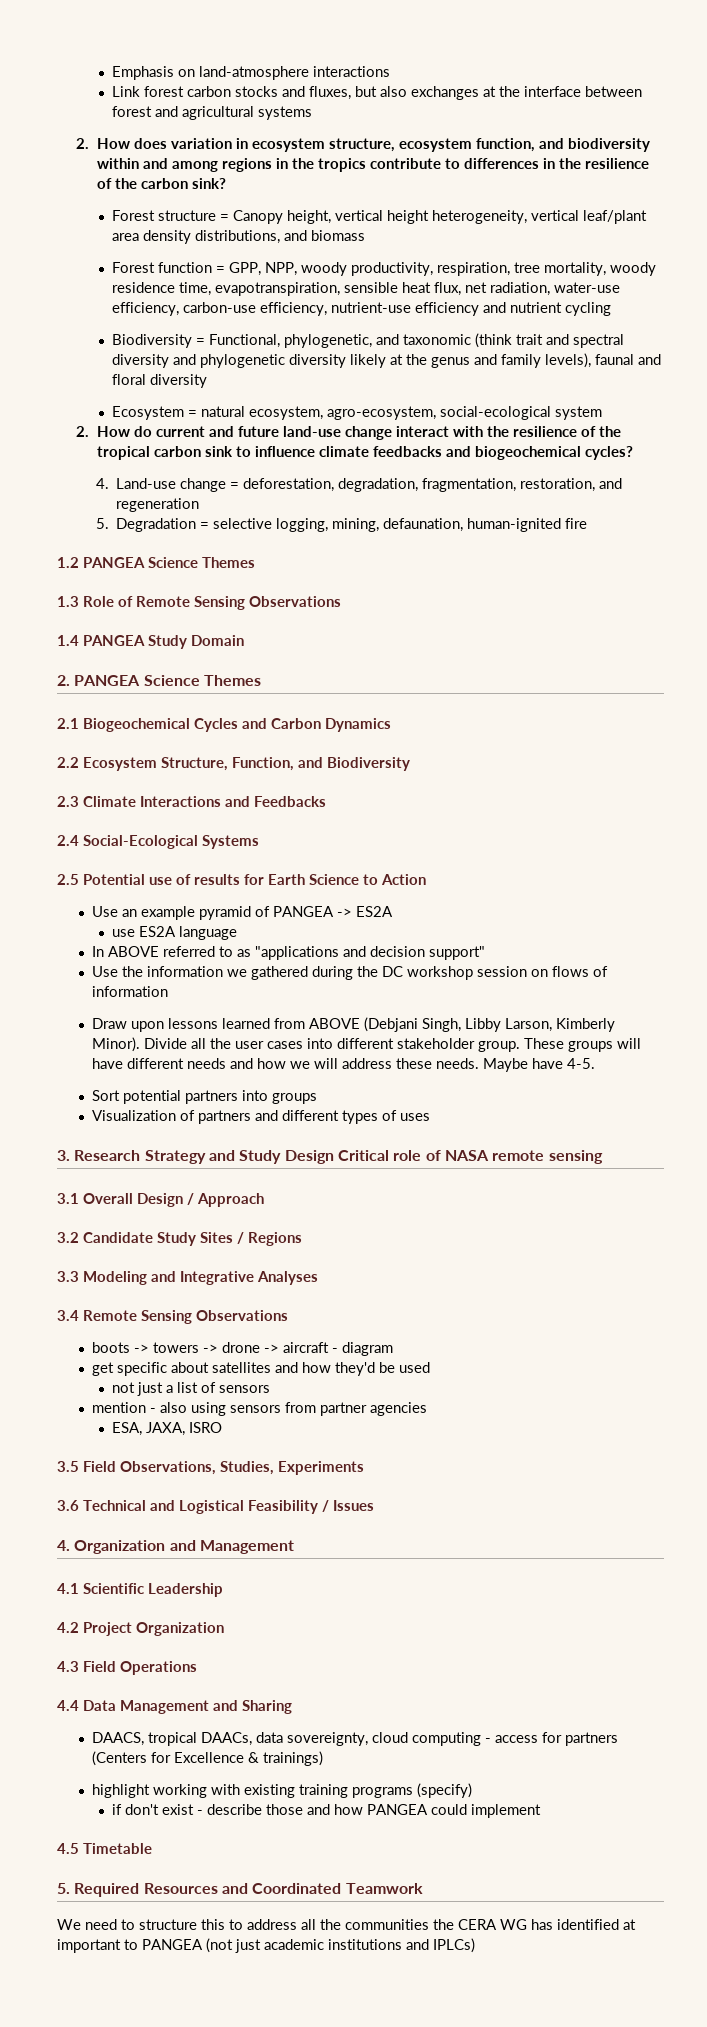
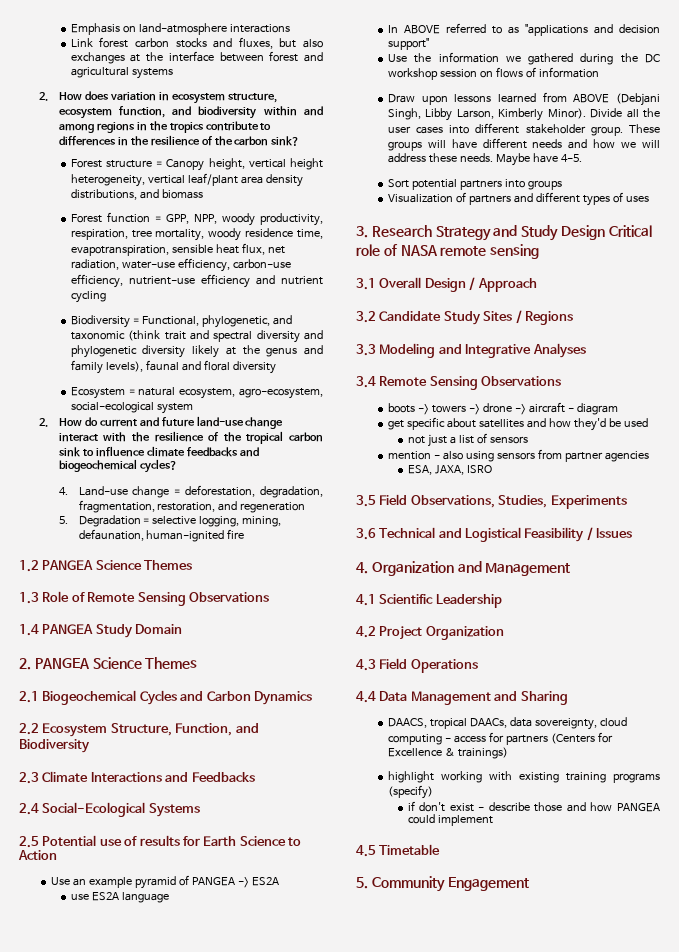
[74,1883,423,1897] [57,1919,636,1930] [57,1938,475,1953] Required Resources and Coordinated Teamwork // We need to structure this to address all the communities the CERA WG has identified at important to PANGEA (not just academic institutions and IPLCs) -> [371,876,529,892] Community Engagement

